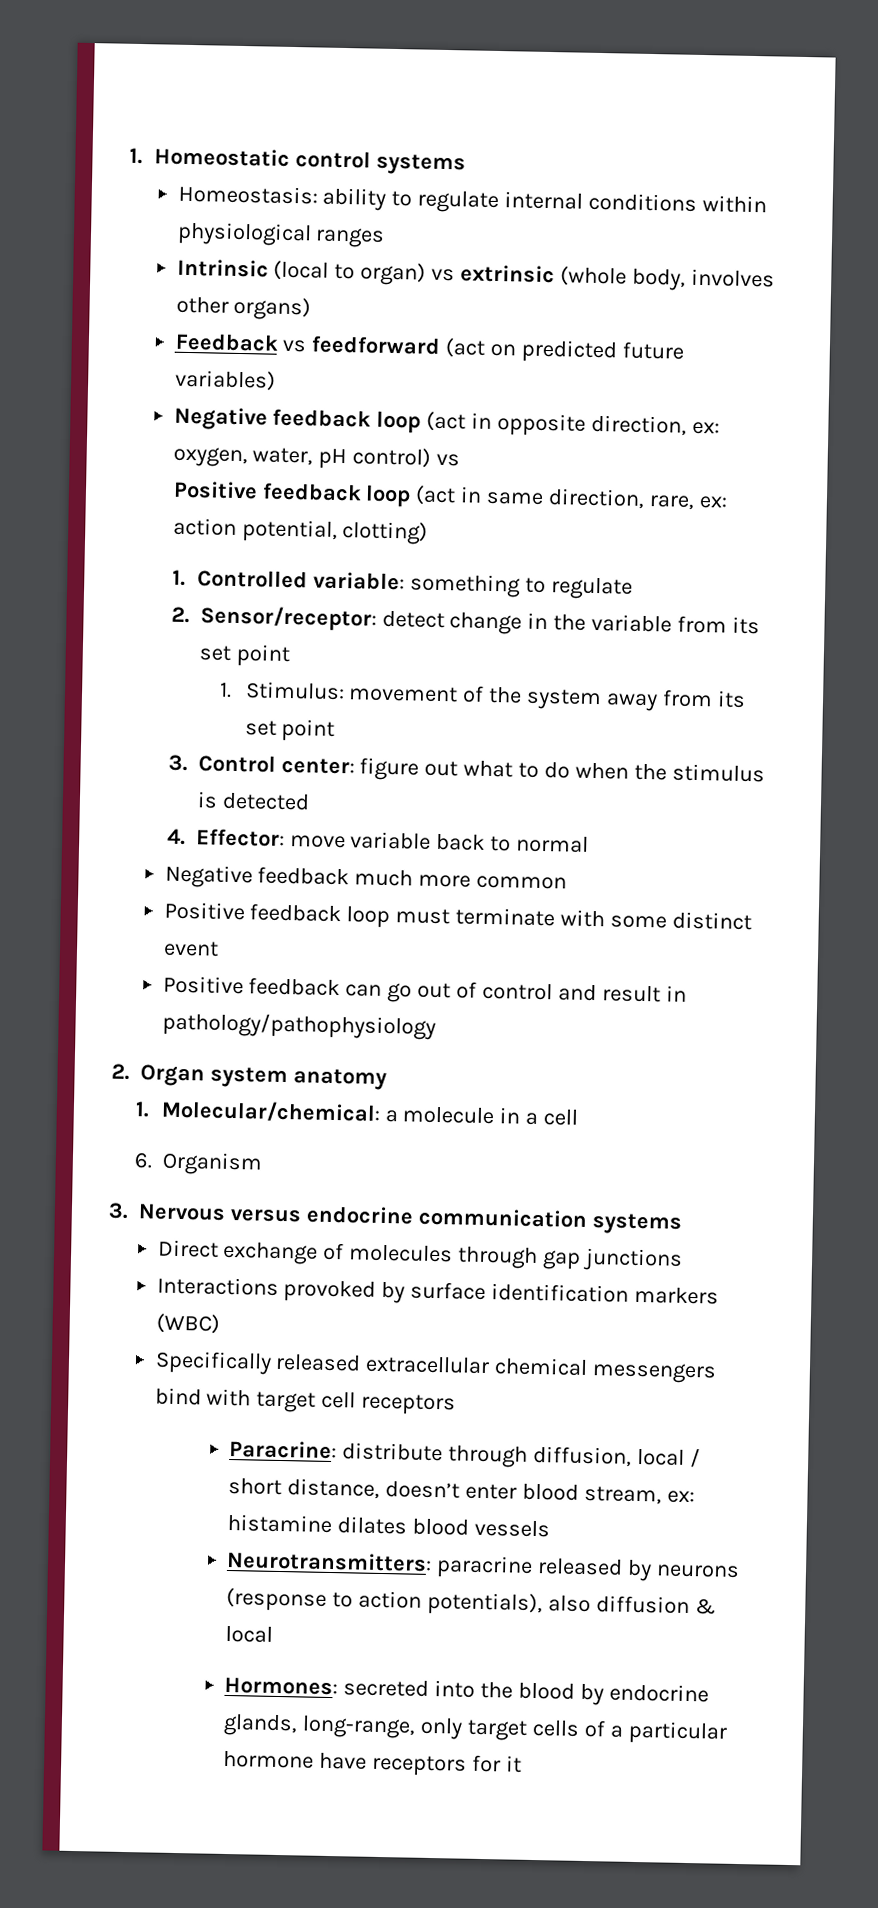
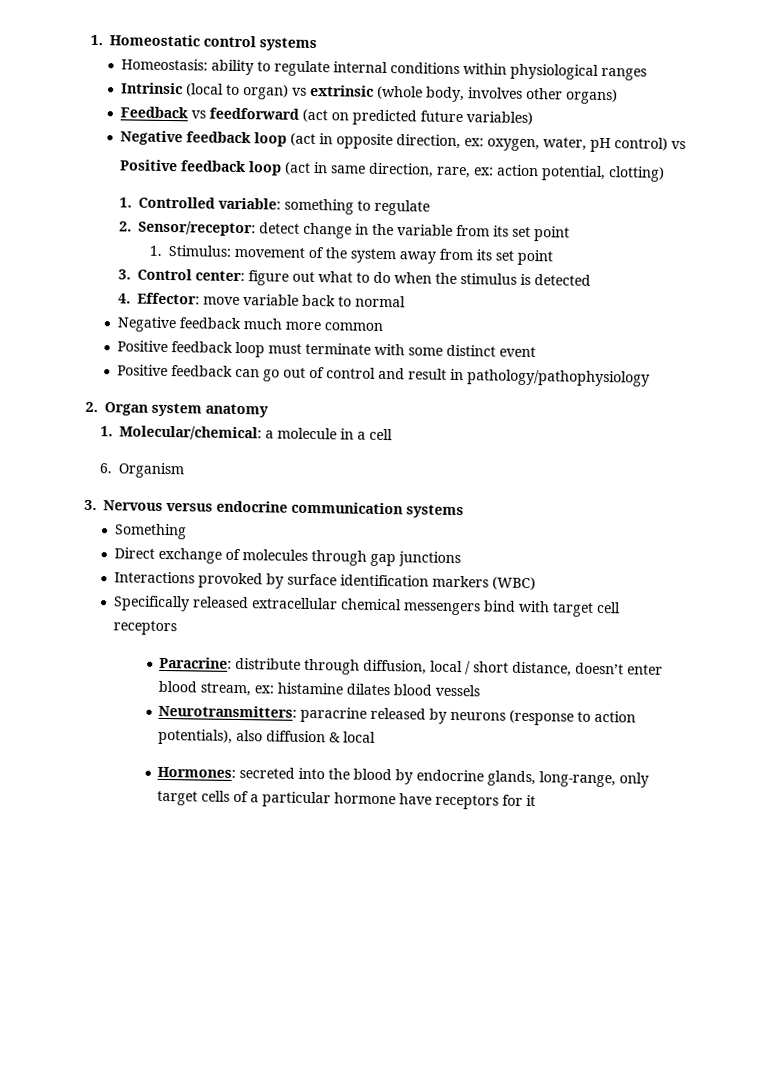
(682, 1224) none -> [113,523,187,540] // Something

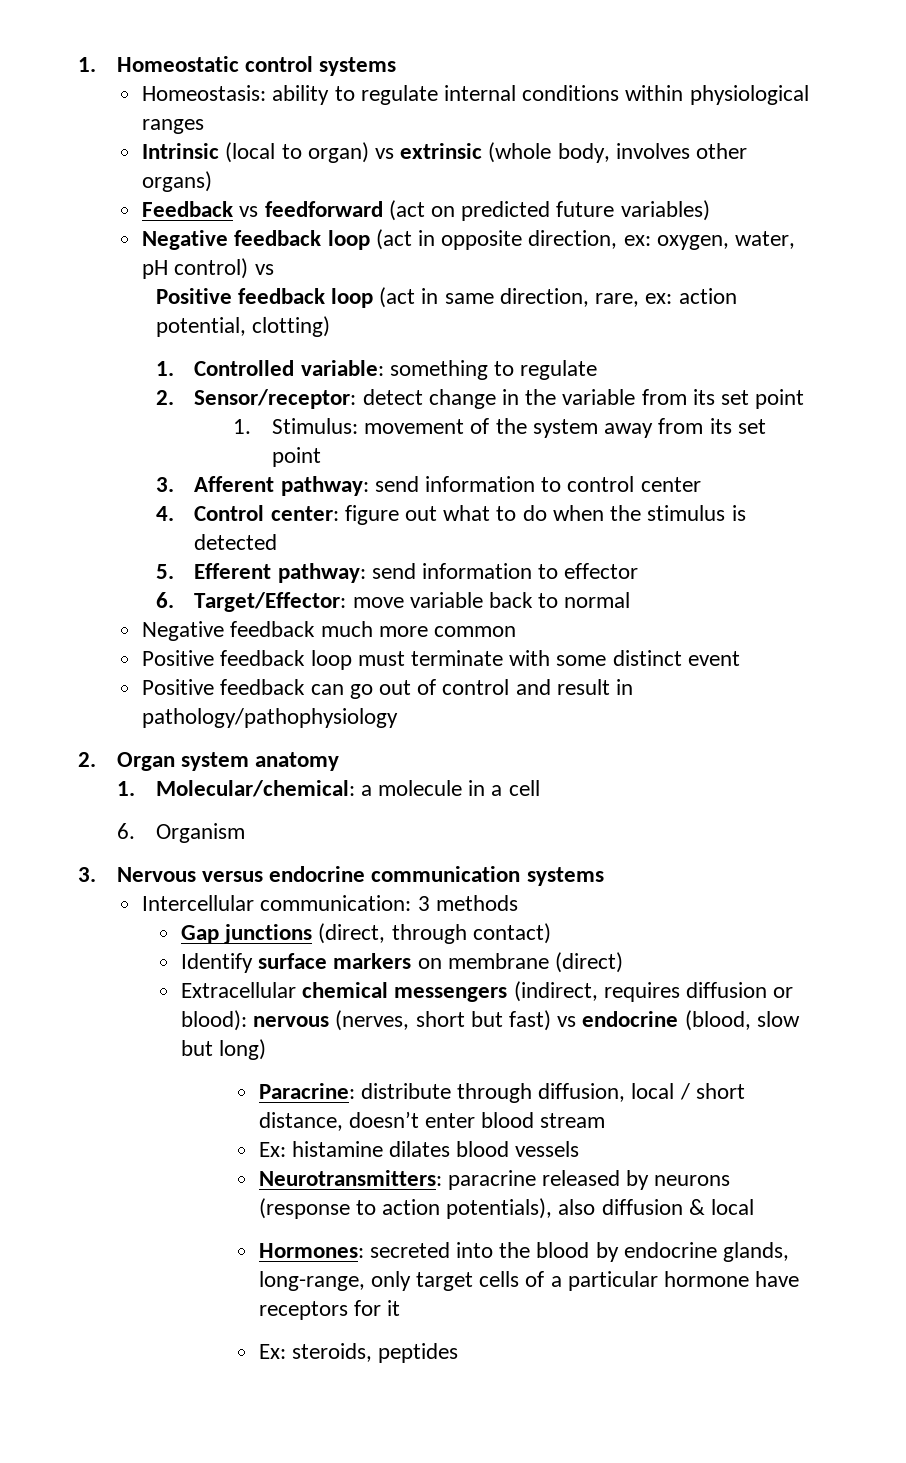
(131, 274) none -> [194,476,701,496] [155,506,174,521] Afferent pathway: send information to control center // 4.
[117,292,200,305] 4. Effector: -> [155,563,639,583] [155,592,347,612] 5. Efferent pathway: send information to effector // 6. Target/Effector:
[113,523,187,540] [113,547,461,568] [113,571,536,591] [112,595,621,617] [112,620,177,636] Something // Direct exchange of molecules through gap junctions // Interactions provoked by surface identification markers (WBC) // Specifically released extracellular chemical messengers bind with target cell receptors -> [142,895,518,911] [180,923,551,944] [180,952,623,973] [180,981,794,1002] [180,1010,800,1031] [180,1039,267,1060] Intercellular communication: 3 methods // Gap junctions (direct, through contact) // Identify surface markers on membrane (direct) // Extracellular chemical messengers (indirect, requires diffusion or blood): nervous (nerves, short but fast) vs endocrine (blood, slow but long)
[200,682,275,697] stream, ex: -> [540,1113,606,1128] [258,1142,286,1157] stream // Ex:
(537, 801) none -> [258,1343,458,1363] // Ex: steroids, peptides

